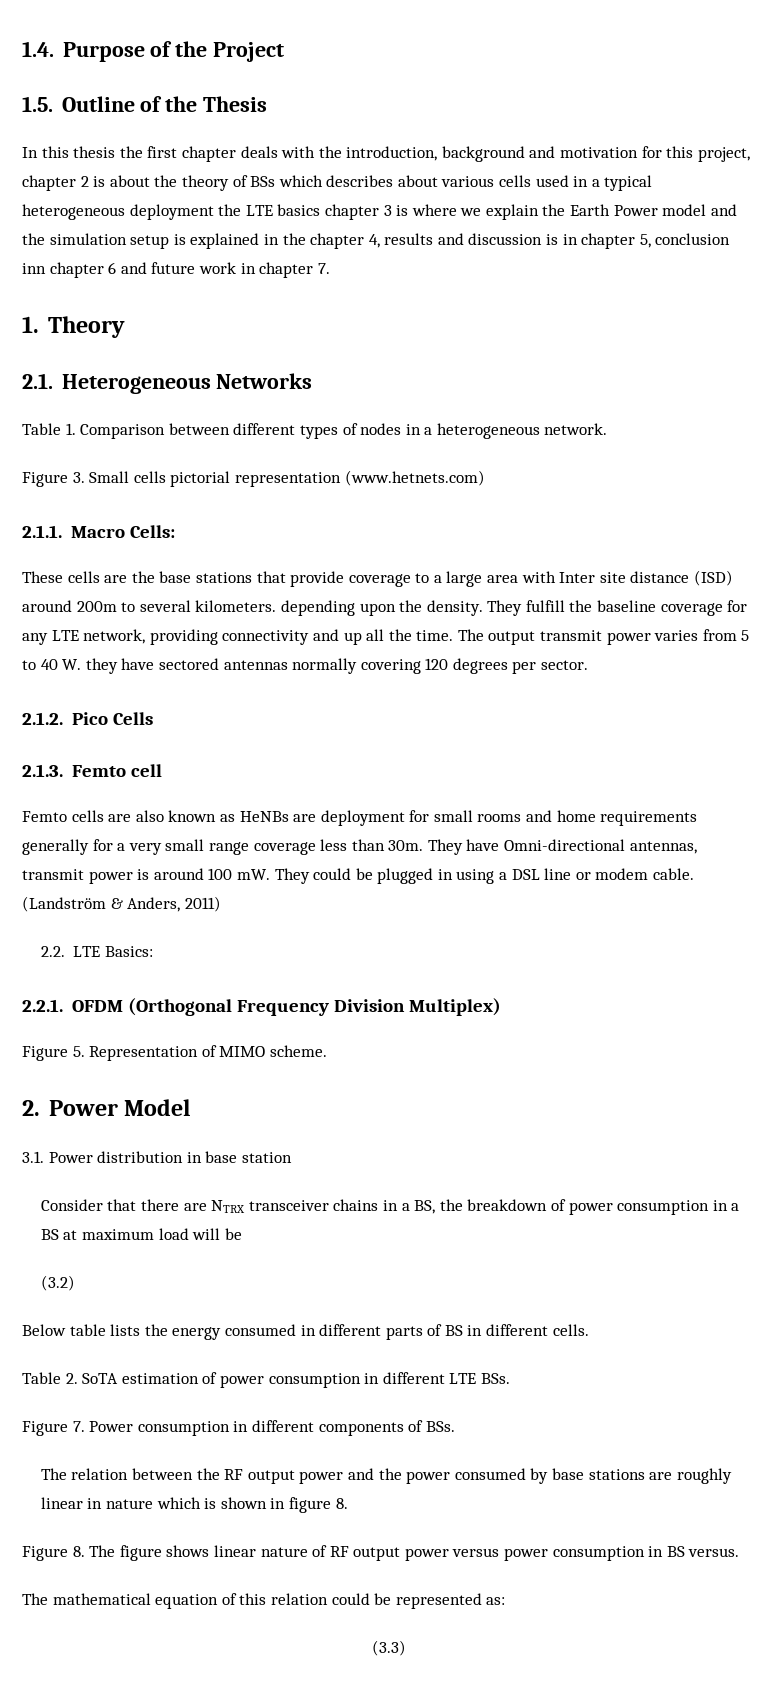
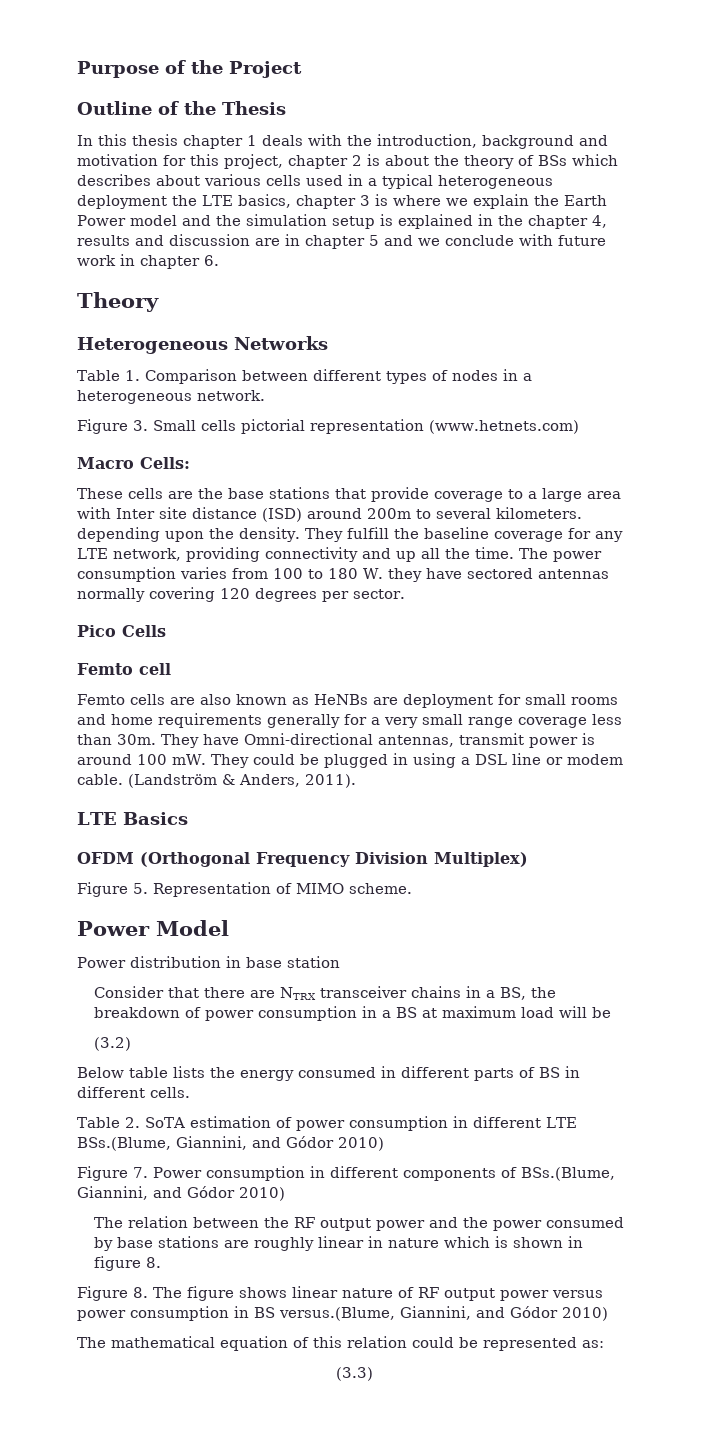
[22,41,54,57] 1.4. -> (77, 69) none
[22,96,53,112] 1.5. -> (302, 69) none
[119,146,236,162] the first chapter -> [183,135,257,149] chapter 1
[277,204,321,216] basics -> [237,194,291,208] basics,
[546,233,731,249] [22,262,147,278] is in chapter 5, conclusion inn chapter 6 and -> [255,234,553,249] are in chapter 5 and we conclude with
[317,263,330,274] [22,316,39,333] 7. // 1. -> [204,255,219,266] 6. //
[22,373,53,389] 2.1. -> (159, 302) none
[22,525,62,538] 2.1.1. -> (579, 427) none
[488,629,750,645] [22,659,58,670] output transmit power varies from 5 to 40 -> [552,551,602,562] [77,567,358,582] power consumption varies from 100 to 180
[22,712,63,725] 2.1.2. -> (405, 594) none
[22,764,63,777] 2.1.3. -> (166, 631) none
[184,896,221,912] [40,946,153,957] [22,999,63,1012] 2011) // 2.2. LTE Basics: // 2.2.1. -> [305,774,356,788] [77,812,188,825] 2011). // LTE Basics //
[22,1100,40,1116] 2. -> (412, 888) none
[22,1151,44,1163] 3.1. -> (229, 928) none
[480,1373,510,1384] BSs. -> [77,1136,384,1151] BSs.(Blume, Giannini, and Gódor 2010)
[425,1421,455,1432] BSs. -> [521,1167,615,1181] [77,1186,285,1201] BSs.(Blume, Giannini, and Gódor 2010)
[688,1548,740,1557] versus. -> [279,1306,608,1321] versus.(Blume, Giannini, and Gódor 2010)

